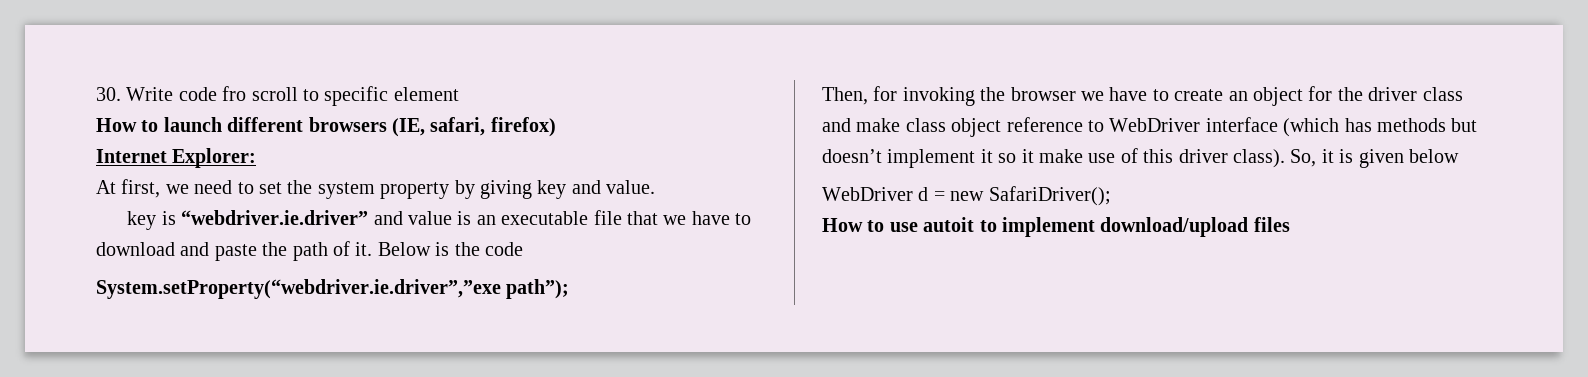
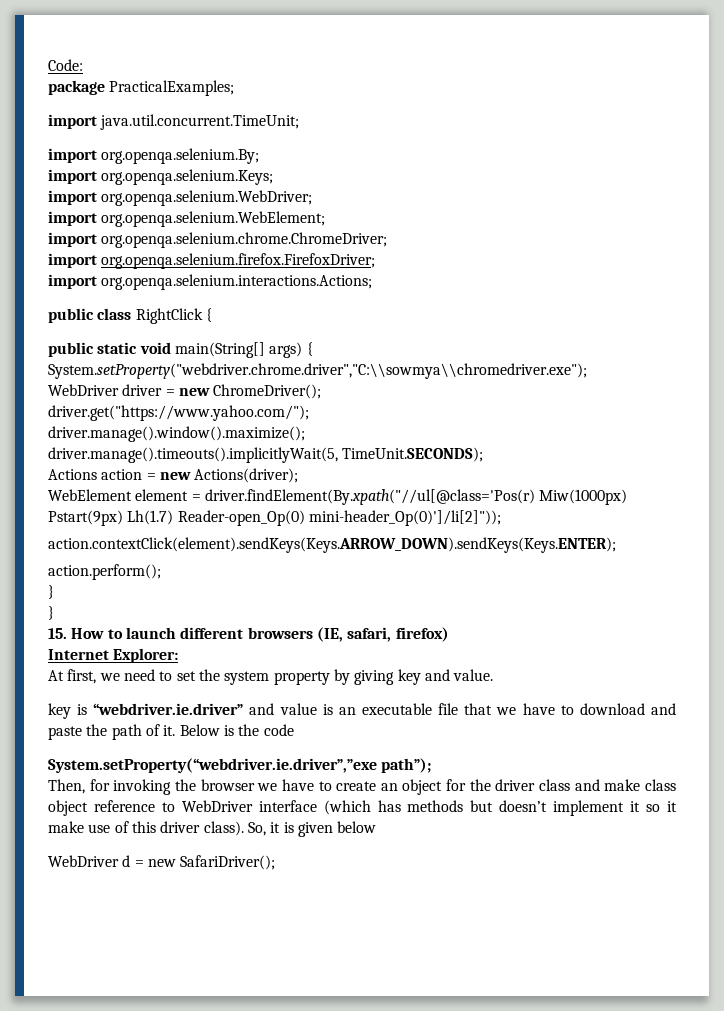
[96,86,459,106] 30. Write code fro scroll to specific element // -> [48,59,83,71] [48,80,235,96] [48,114,300,130] [48,148,260,164] [48,169,274,185] [48,190,313,206] [48,211,326,227] [48,232,388,248] [48,253,376,269] [48,274,373,290] [48,308,212,324] [48,342,313,358] [48,363,587,379] [48,384,322,399] [48,405,309,421] [48,426,305,442] [48,447,484,463] [48,468,299,483] [48,489,628,505] [48,510,501,526] [48,537,616,553] [48,564,161,580] [48,585,54,599] [48,606,54,620] [48,628,67,639] Code: // package PracticalExamples; // import java.util.concurrent.TimeUnit; // import org.openqa.selenium.By; // import org.openqa.selenium.Keys; // import org.openqa.selenium.WebDriver; // import org.openqa.selenium.WebElement; // import org.openqa.selenium.chrome.ChromeDriver; // import org.openqa.selenium.firefox.FirefoxDriver; // import org.openqa.selenium.interactions.Actions; // public class RightClick { // public static void main(String[] args) { System.setProperty("webdriver.chrome.driver","C:\\sowmya\\chromedriver.exe"); // WebDriver driver = new ChromeDriver(); // driver.get("https://www.yahoo.com/"); // driver.manage().window().maximize(); // driver.manage().timeouts().implicitlyWait(5, TimeUnit.SECONDS); // Actions action = new Actions(driver); // WebElement element = driver.findElement(By.xpath("//ul[@class='Pos(r) Miw(1000px) Pstart(9px) Lh(1.7) Reader-open_Op(0) mini-header_Op(0)']/li[2]")); // action.contextClick(element).sendKeys(Keys.ARROW_DOWN).sendKeys(Keys.ENTER); // action.perform(); // } // } // 15.
[822,217,1290,237] // How to use autoit to implement download/upload files -> (276, 862) none

